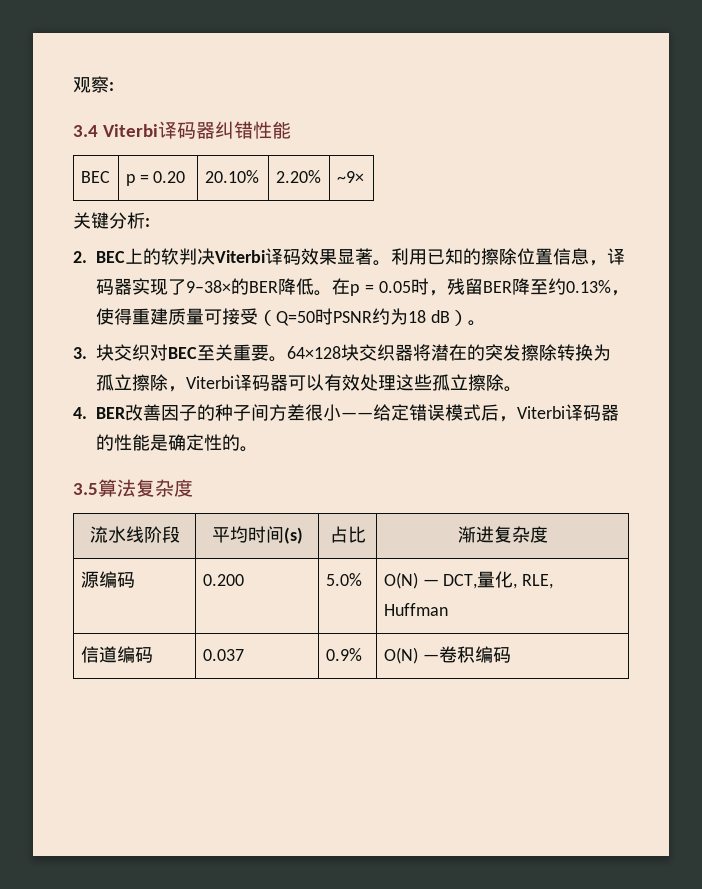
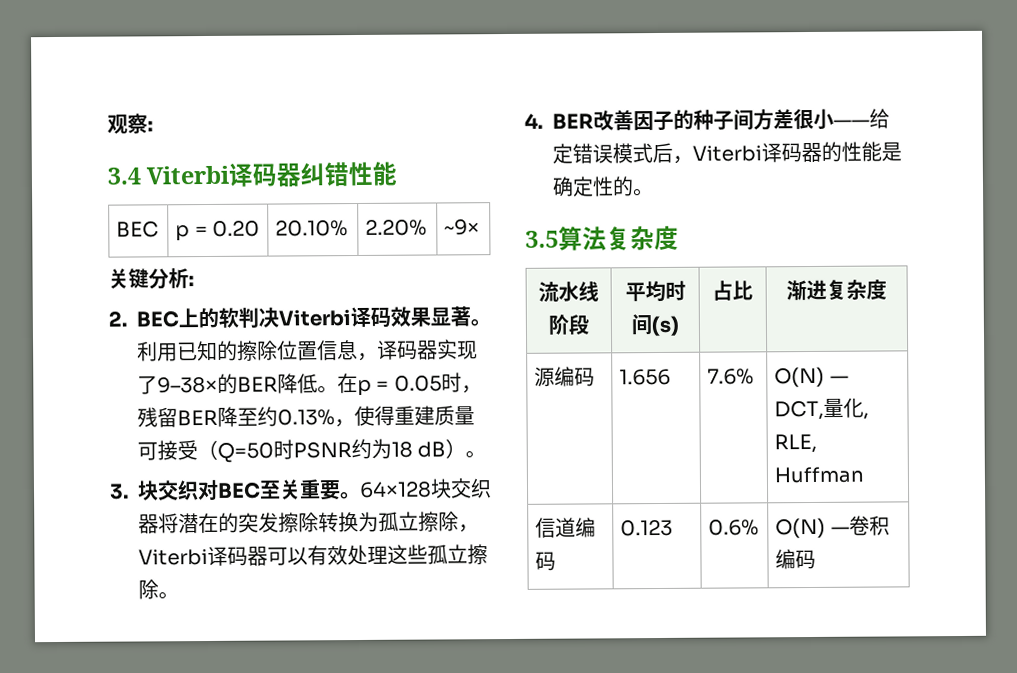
[202,574,244,586] [325,573,362,586] 0.200 | 5.0% -> [619,368,672,386] [707,368,755,385] 1.656 | 7.6%
[202,649,244,661] [325,648,362,661] 0.037 | 0.9% -> [620,519,674,537] [708,519,760,536] 0.123 | 0.6%

